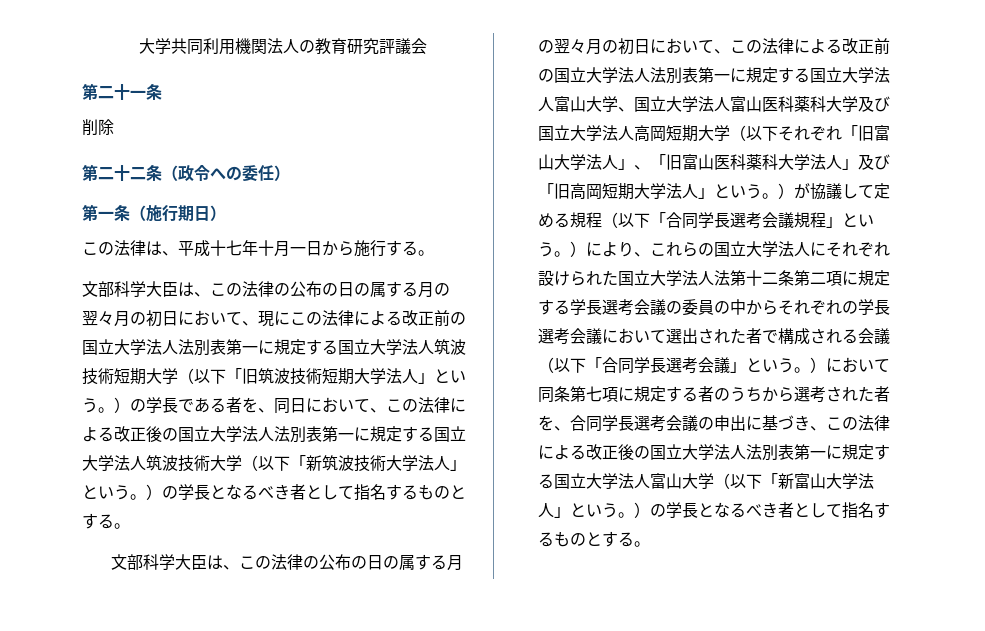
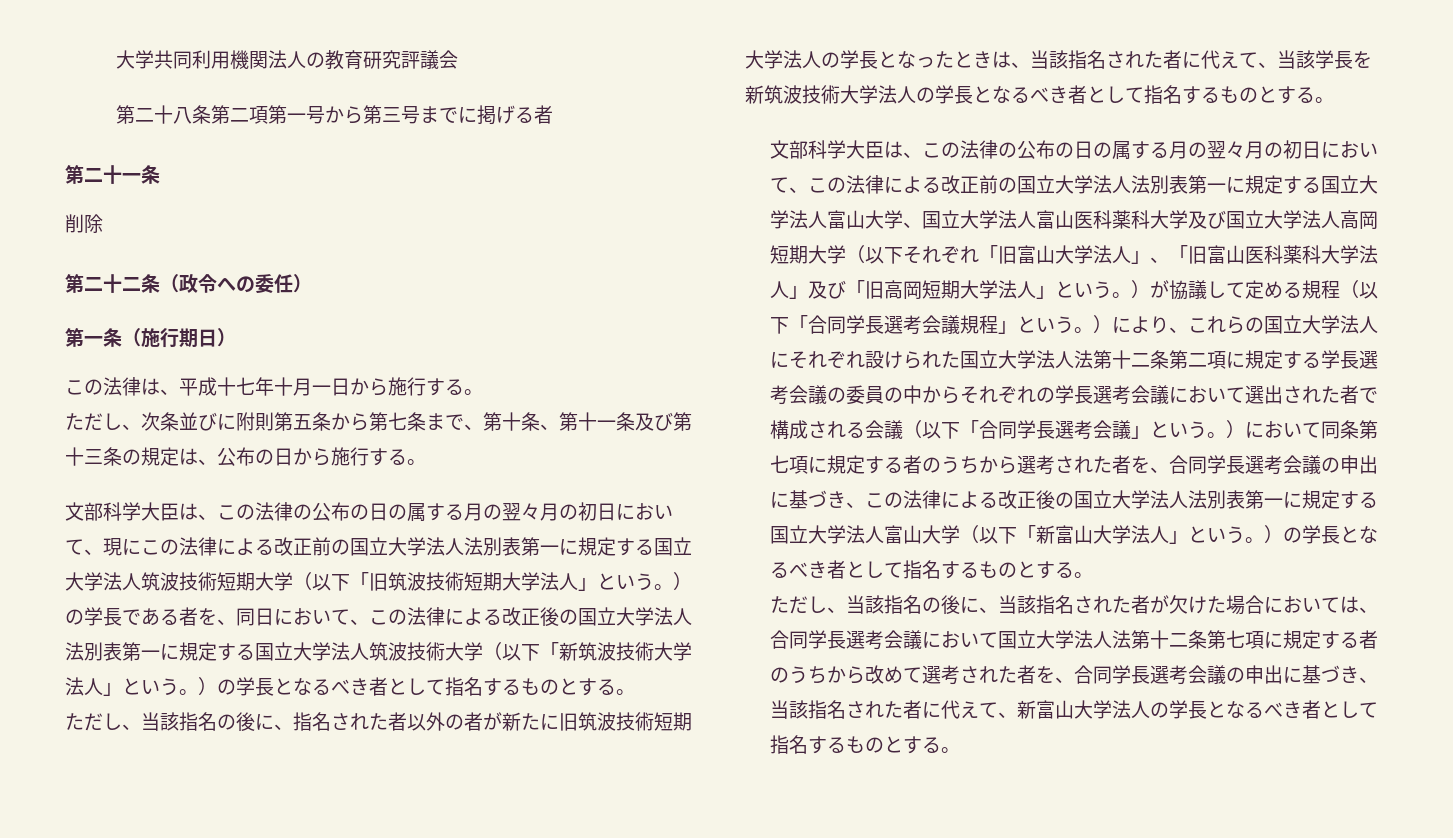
(428, 46) none -> [115,105,553,125] // 第二十八条第二項第一号から第三号までに掲げる者
(434, 253) none -> [65,412,692,431] [65,447,426,466] // ただし、次条並びに附則第五条から第七条まで、第十条、第十一条及び第十三条の規定は、公布の日から施行する。
(130, 526) none -> [65,712,692,731] [745,50,1372,69] [745,85,1334,104] // ただし、当該指名の後に、指名された者以外の者が新たに旧筑波技術短期大学法人の学長となったときは、当該指名された者に代えて、当該学長を新筑波技術大学法人の学長となるべき者として指名するものとする。
(650, 544) none -> [770,595,1379,615] [770,630,1379,650] [770,665,1379,685] [770,700,1379,719] [770,735,961,754] // ただし、当該指名の後に、当該指名された者が欠けた場合においては、合同学長選考会議において国立大学法人法第十二条第七項に規定する者のうちから改めて選考された者を、合同学長選考会議の申出に基づき、当該指名された者に代えて、新富山大学法人の学長となるべき者として指名するものとする。

